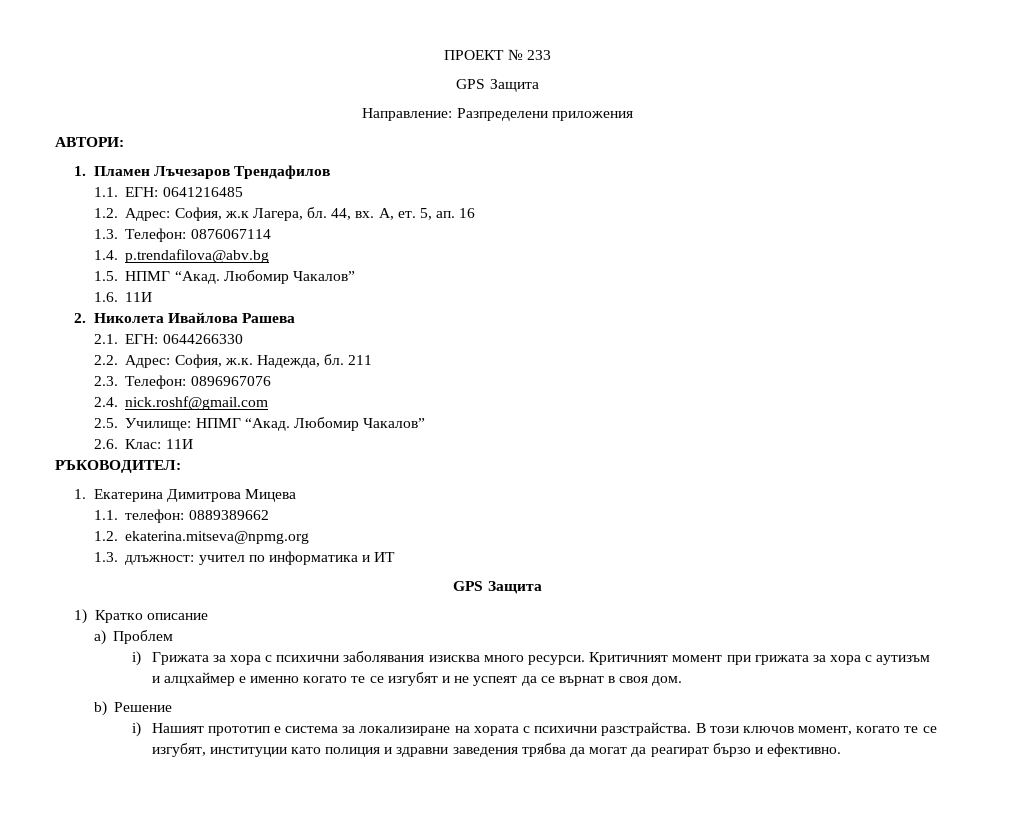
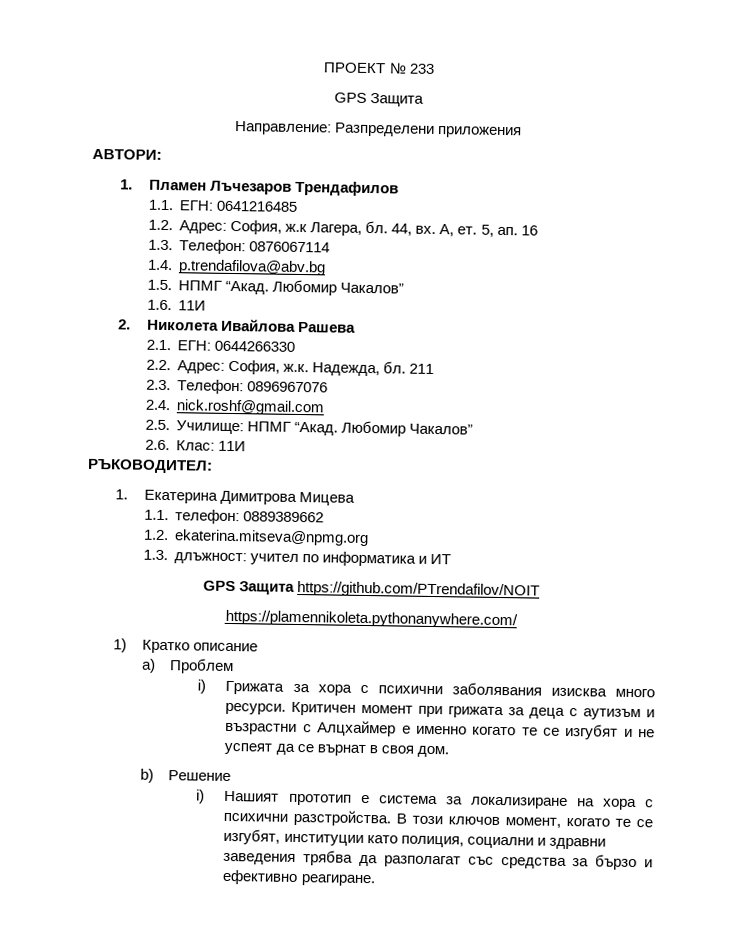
(542, 587) none -> [297,580,541,599] [224,609,518,629] https://github.com/PTrendafilov/NOIT // https://plamennikoleta.pythonanywhere.com/
[589,652,669,665] Критичният -> [291,701,357,716] Критичен
[830,655,862,665] хора -> [529,707,566,719] деца
[163,672,235,686] алцхаймер -> [225,720,397,737] възрастни с Алцхаймер
[473,722,692,736] хората с психични разстрайства. -> [602,798,655,811] [223,809,392,827] хора с психични разстройства.
[325,747,381,757] полиция -> [400,835,534,849] полиция, социални
[589,743,842,757] могат да реагират бързо и ефективно. -> [383,854,654,871] [222,869,376,887] разполагат със средства за бързо и ефективно реагиране.

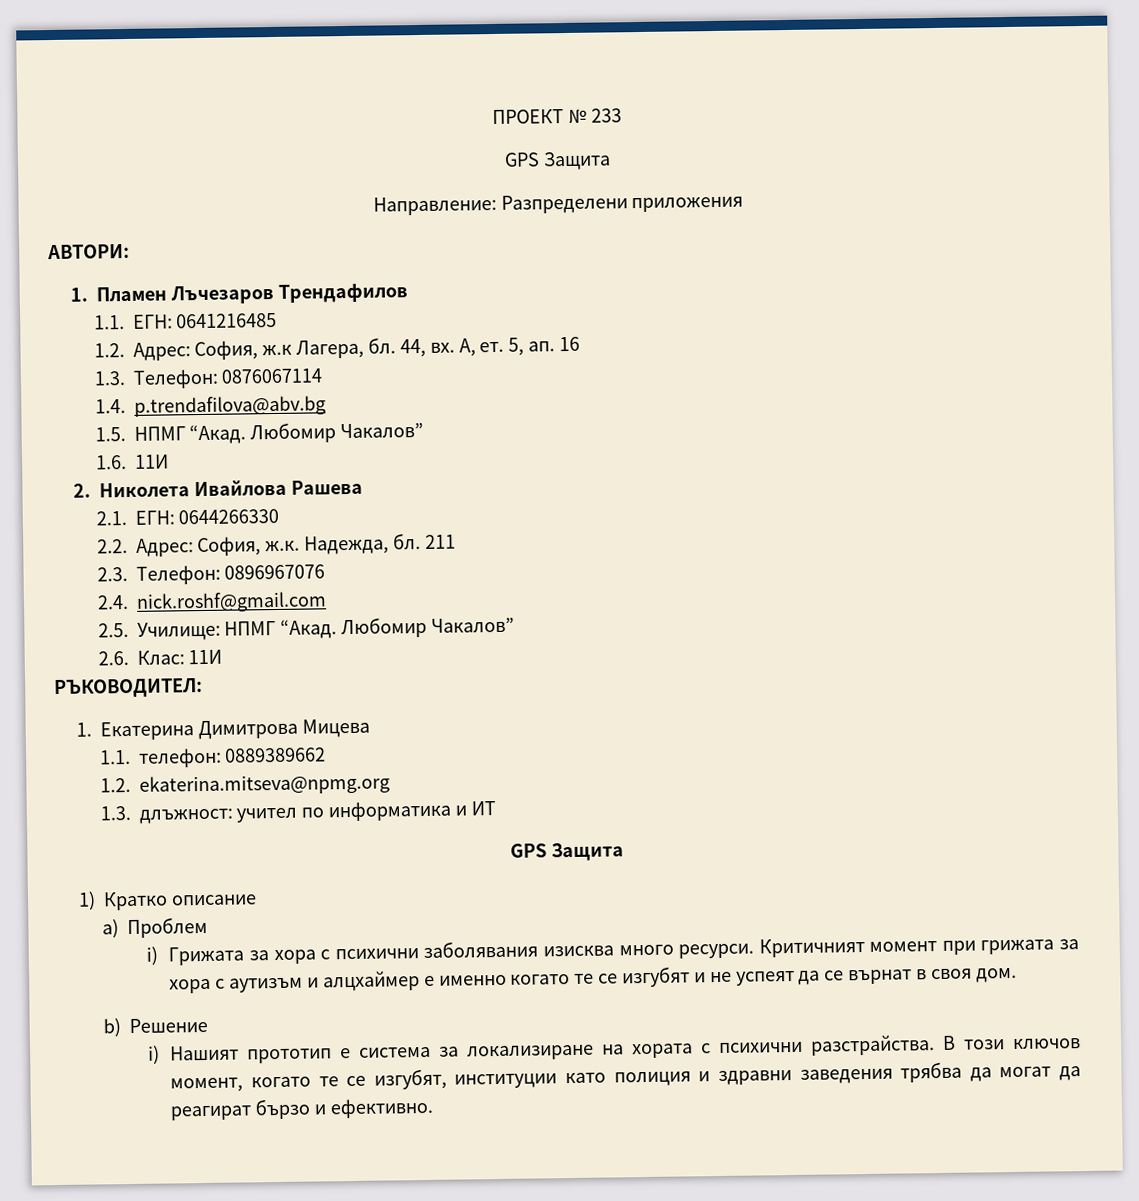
[297,580,541,599] [224,609,518,629] https://github.com/PTrendafilov/NOIT // https://plamennikoleta.pythonanywhere.com/ -> (624, 852) none
[291,701,357,716] Критичен -> [758,938,865,958] Критичният
[529,707,566,719] деца -> [169,978,212,994] хора
[225,720,397,737] възрастни с Алцхаймер -> [322,970,420,992] алцхаймер
[602,798,655,811] [223,809,392,827] хора с психични разстройства. -> [632,1034,936,1059] хората с психични разстрайства.
[400,835,534,849] полиция, социални -> [613,1071,691,1087] полиция
[383,854,654,871] [222,869,376,887] разполагат със средства за бързо и ефективно реагиране. -> [999,1066,1082,1081] [170,1097,435,1121] могат да реагират бързо и ефективно.

